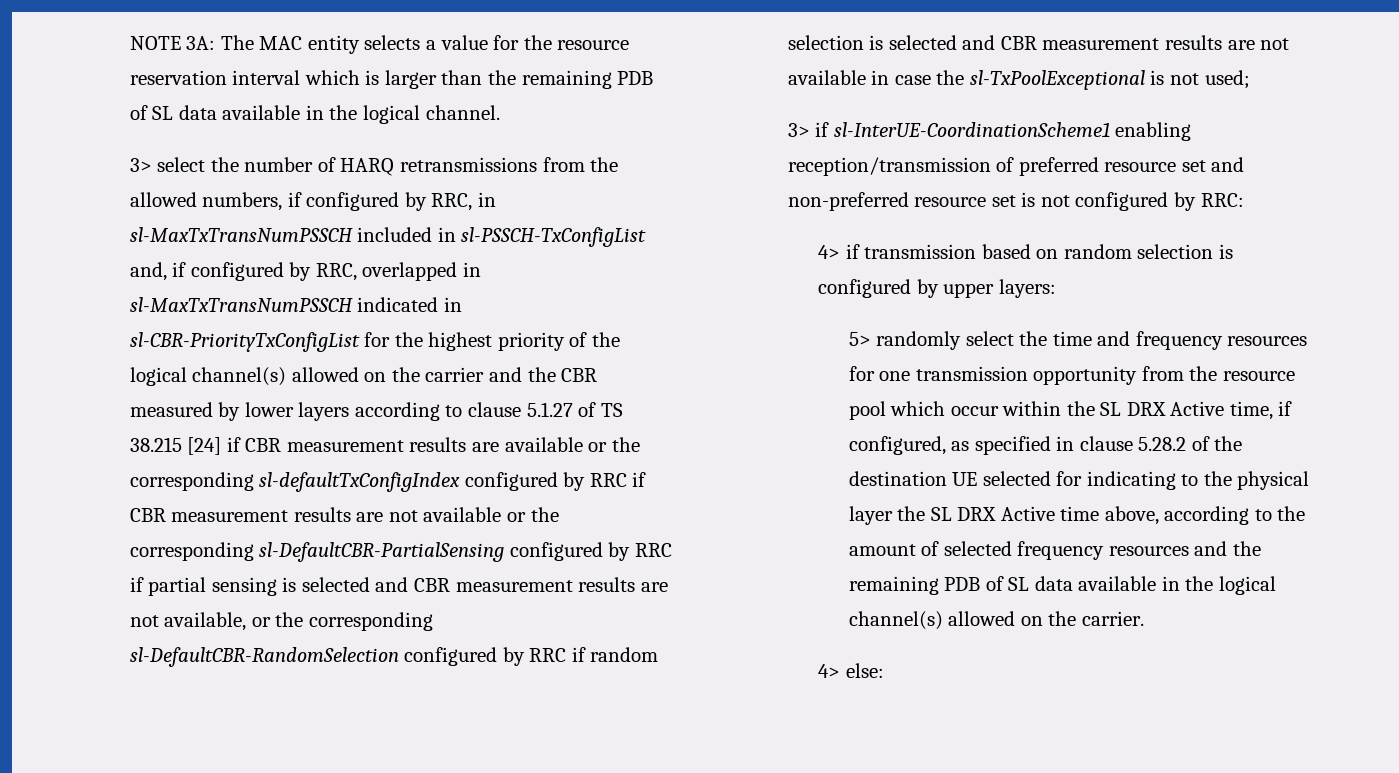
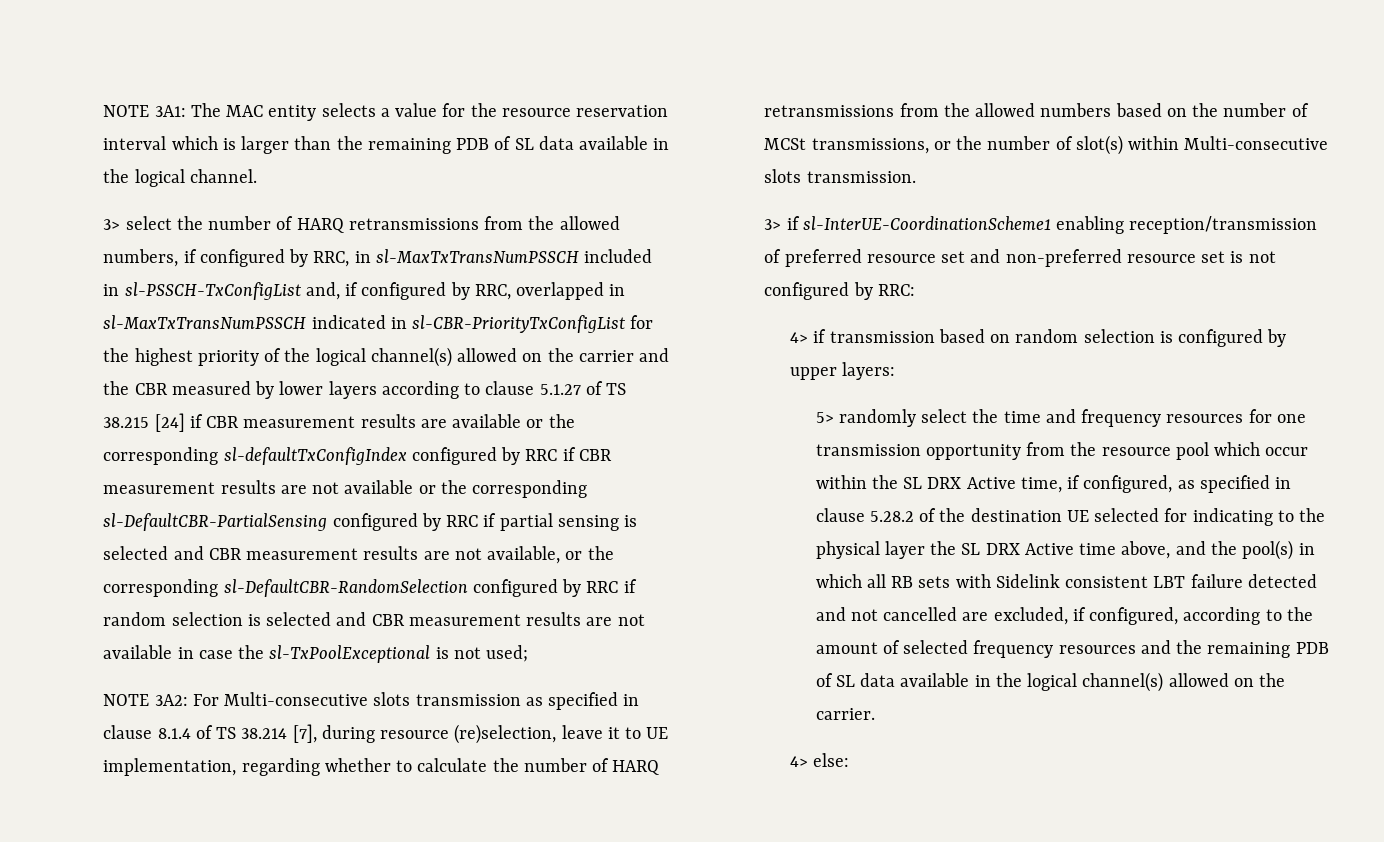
[129,36,216,50] NOTE 3A: -> [103,105,186,117] NOTE 3A1:
(1250, 79) none -> [103,692,640,710] [103,724,669,744] [103,758,660,776] [764,103,1309,117] [764,135,1329,155] [764,169,916,183] // NOTE 3A2: For Multi-consecutive slots transmission as specified in clause 8.1.4 of TS 38.214 [7], during resource (re)selection, leave it to UE implementation, regarding whether to calculate the number of HARQ retransmissions from the allowed numbers based on the number of MCSt transmissions, or the number of slot(s) within Multi-consecutive slots transmission.
(1159, 515) none -> [1175,540,1315,560] [815,574,1318,588] [815,607,1179,625] and the pool(s) in which all RB sets with Sidelink consistent LBT failure detected and not cancelled are excluded, if configured,

